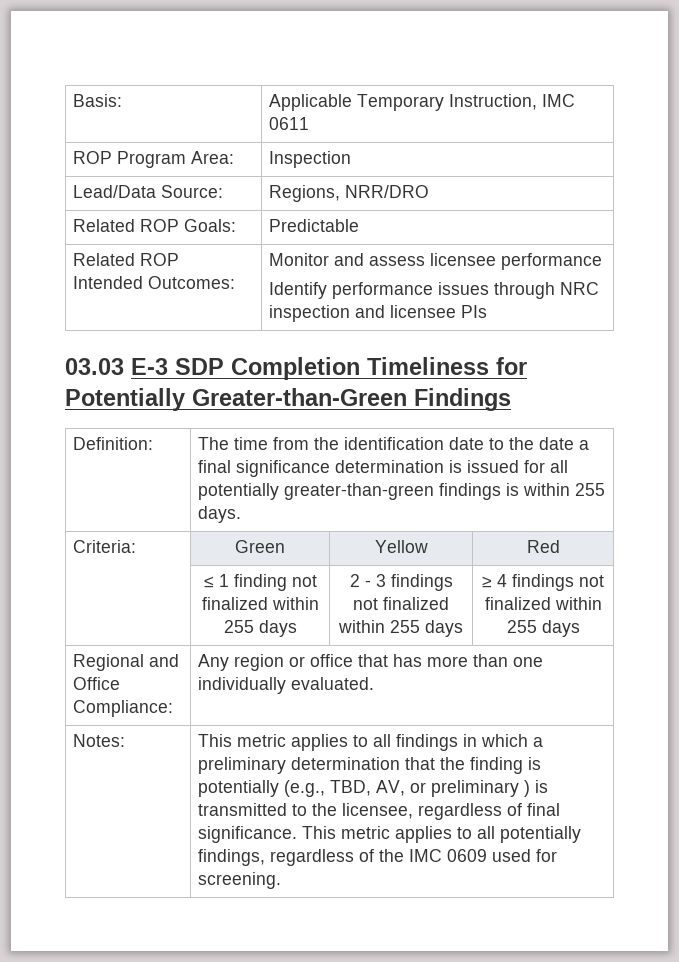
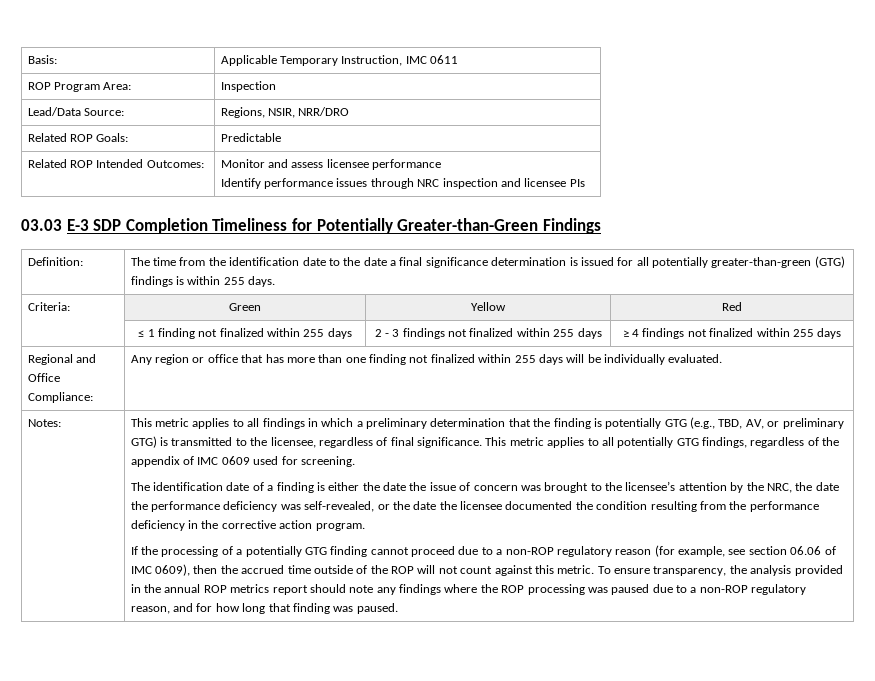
(341, 193) none -> [268,108,296,118] NSIR,
(435, 491) none -> [814,256,845,268] (GTG)
(544, 662) none -> [369,354,601,365] finding not finalized within 255 days will be
(280, 788) none -> [664,419,687,427] GTG
[524,780,531,797] ) -> [130,436,157,448] GTG)
(582, 834) none -> [676,438,699,446] GTG
(405, 855) none -> [130,456,195,467] appendix of
(282, 880) none -> [130,481,839,493] [130,501,819,512] [130,520,365,531] [130,545,836,557] [130,564,843,576] [130,584,807,595] [130,603,398,614] // The identification date of a finding is either the date the issue of concern was brought to the licensee’s attention by the NRC, the date the performance deficiency was self-revealed, or the date the licensee documented the condition resulting from the performance deficiency in the corrective action program. // If the processing of a potentially GTG finding cannot proceed due to a non-ROP regulatory reason (for example, see section 06.06 of IMC 0609), then the accrued time outside of the ROP will not count against this metric. To ensure transparency, the analysis provided in the annual ROP metrics report should note any findings where the ROP processing was paused due to a non-ROP regulatory reason, and for how long that finding was paused.

